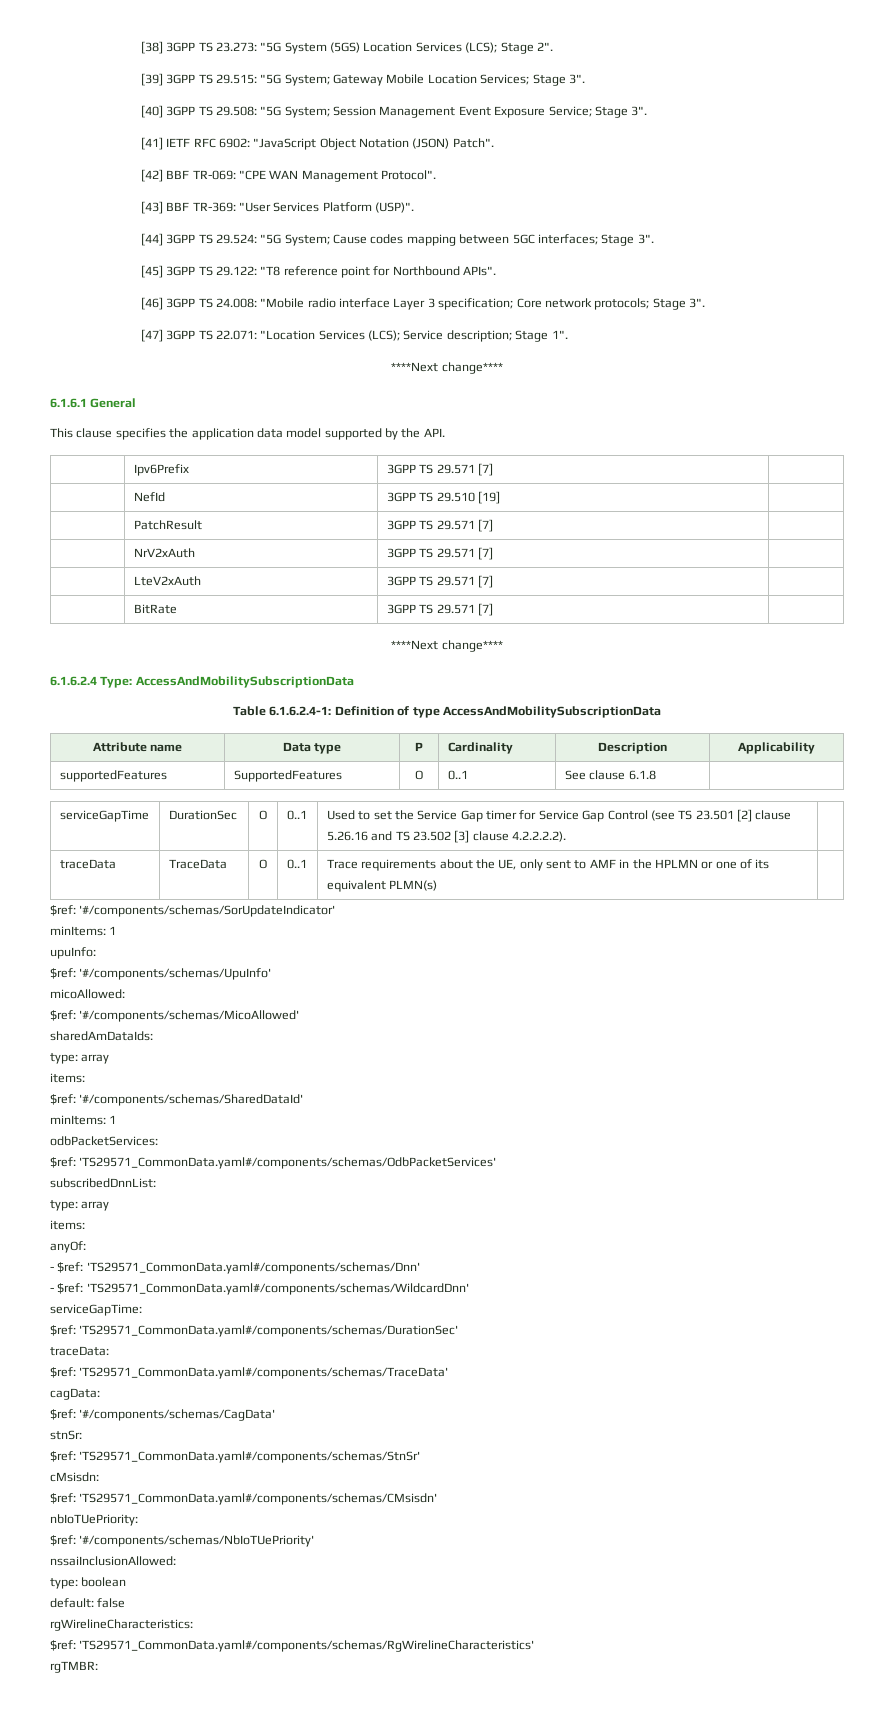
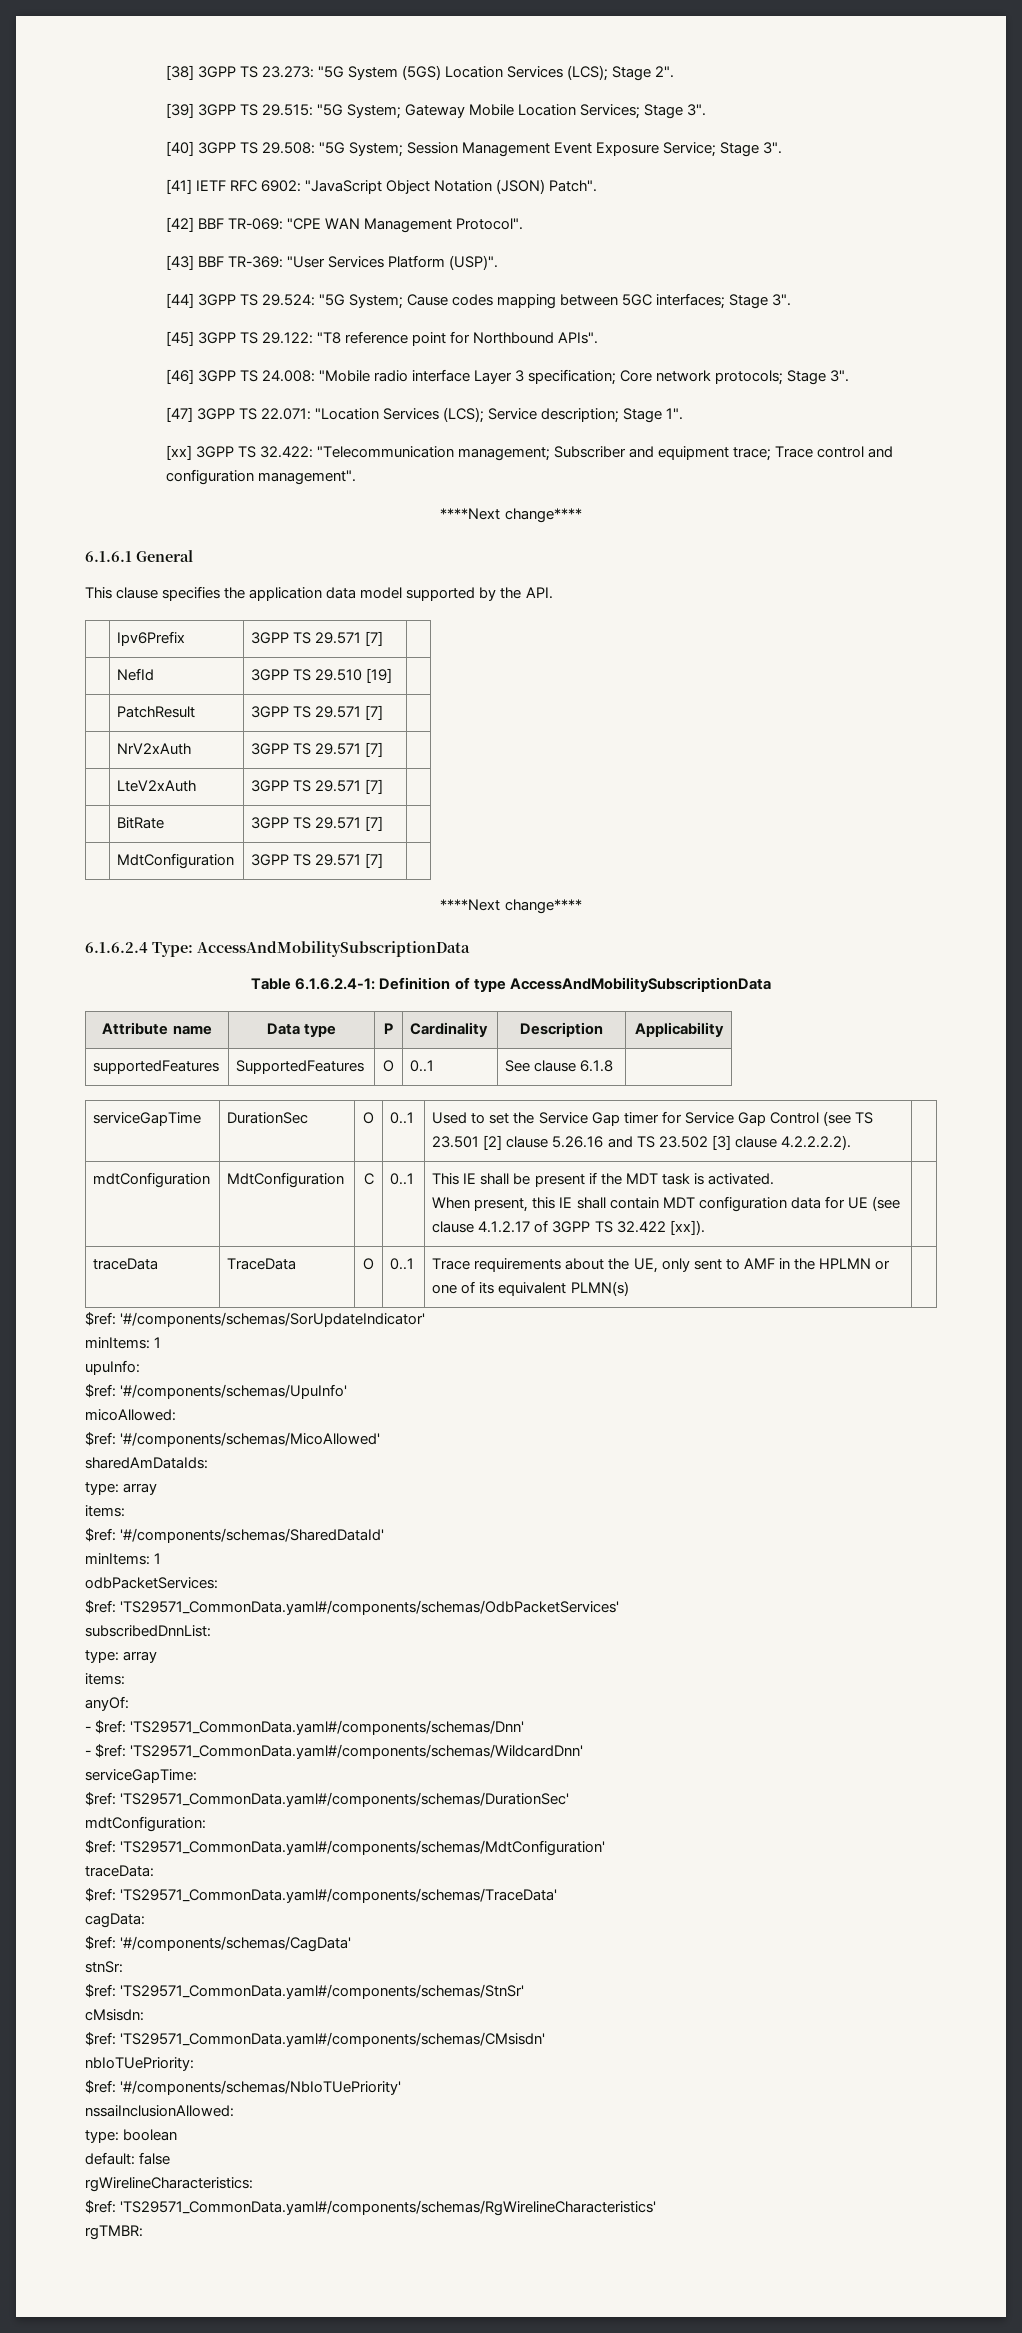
(568, 334) none -> [165,445,894,461] [165,469,356,485] // [xx] 3GPP TS 32.422: "Telecommunication management; Subscriber and equipment trace; Trace control and configuration management".
(493, 609) none -> [117,853,235,869] [251,853,384,868] // | MdtConfiguration | 3GPP TS 29.571 [7] |
(567, 836) none -> [93,1172,211,1188] [227,1172,345,1188] [363,1173,374,1185] [390,1173,415,1185] [432,1172,774,1187] [432,1196,900,1212] [432,1220,705,1235] // mdtConfiguration | MdtConfiguration | C | 0..1 | This IE shall be present if the MDT task is activated. // When present, this IE shall contain MDT configuration data for UE (see clause 4.1.2.17 of 3GPP TS 32.422 [xx]). |
(459, 1331) none -> [85,1816,206,1832] [85,1840,606,1856] // mdtConfiguration: // $ref: 'TS29571_CommonData.yaml#/components/schemas/MdtConfiguration'

